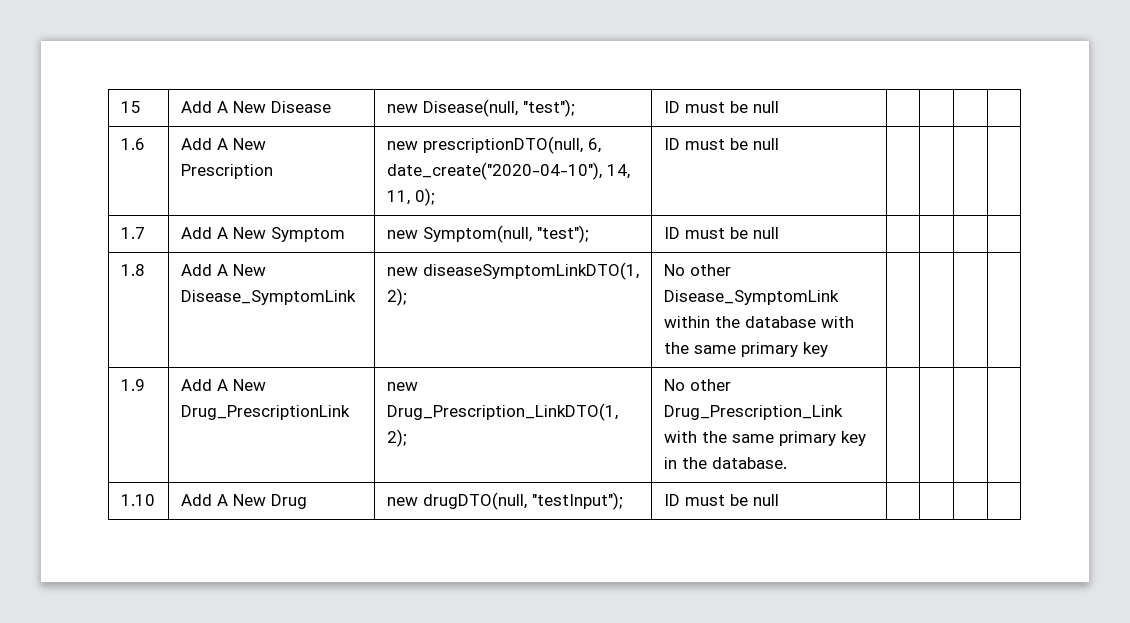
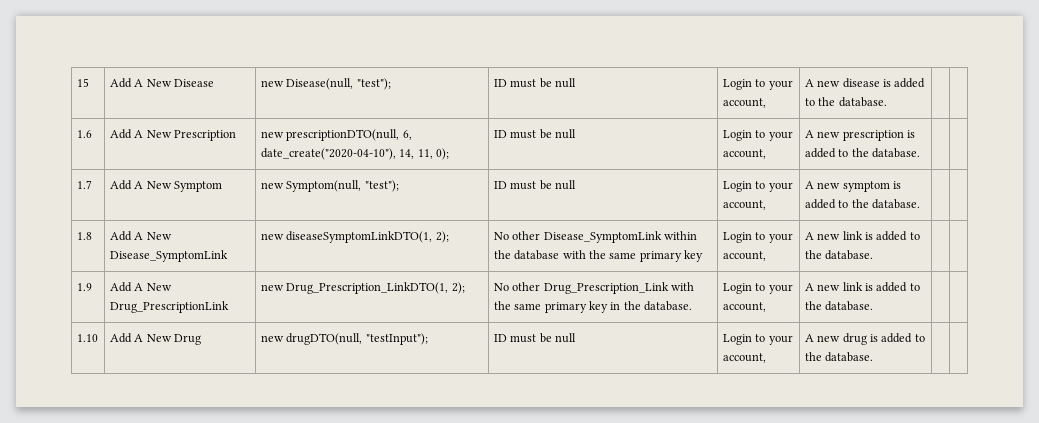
(779, 107) | -> [722,79,793,90] [722,98,766,108] [804,78,926,88] [804,97,887,107] Login to your account, | A new disease is added to the database.
(779, 144) | -> [722,130,793,141] [722,149,766,159] [804,130,915,141] [804,148,920,158] Login to your account, | A new prescription is added to the database.
(779, 233) | -> [722,181,793,192] [722,200,766,210] [804,181,901,192] [804,199,920,209] Login to your account, | A new symptom is added to the database.
(828, 349) | -> [722,232,793,243] [722,251,766,261] [804,231,920,241] [804,250,874,260] Login to your account, | A new link is added to the database.
(787, 463) | -> [722,283,793,294] [722,302,766,312] [804,282,920,292] [804,301,874,311] Login to your account, | A new link is added to the database.
(779, 500) | -> [722,334,793,345] [722,353,766,363] [804,333,925,345] [804,352,874,362] Login to your account, | A new drug is added to the database.

